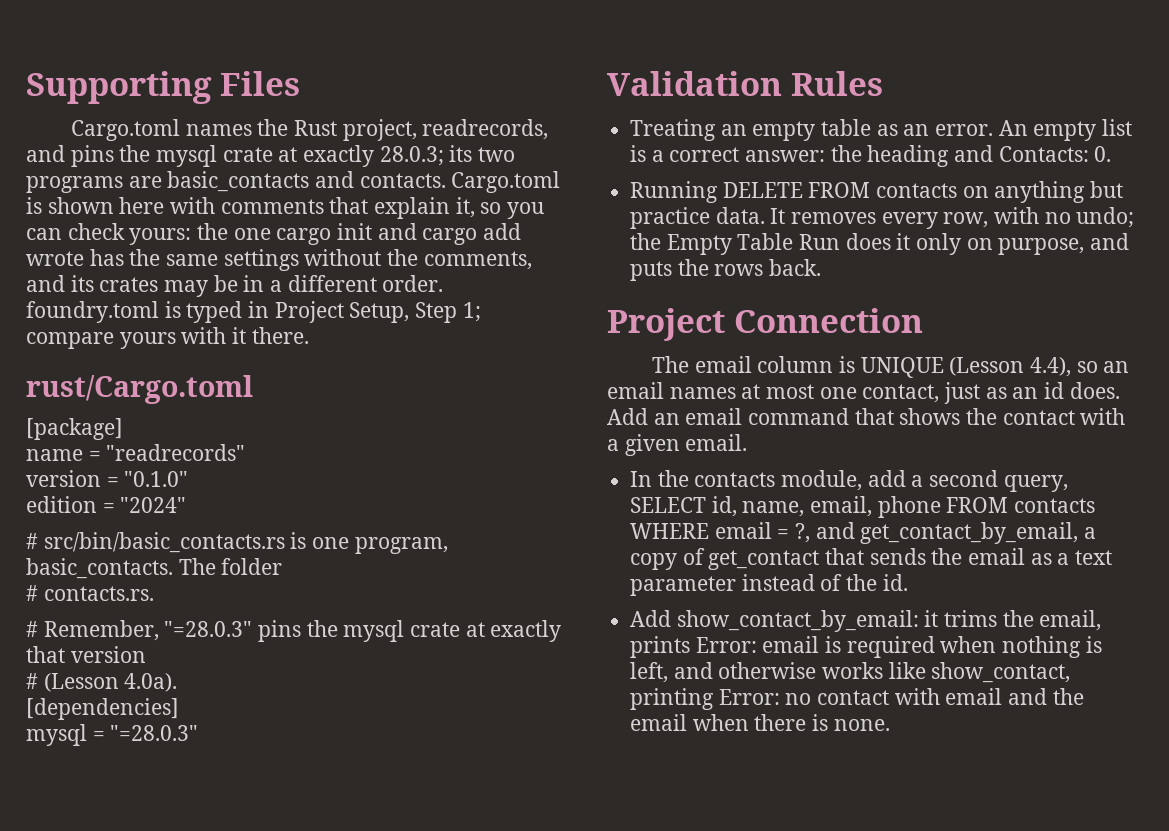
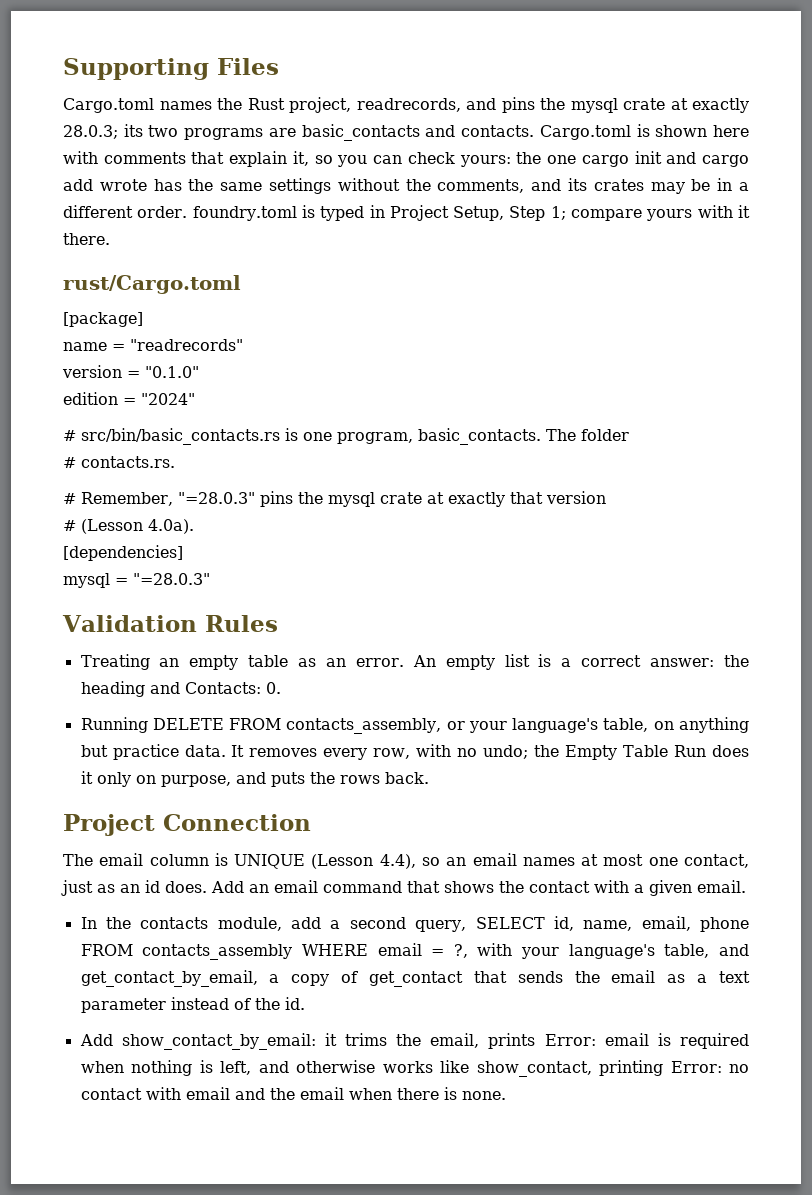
[876,183,958,198] contacts -> [286,718,649,734] contacts_assembly, or your language's table,
[1014,498,1096,513] contacts -> [142,944,293,960] contacts_assembly
(811, 533) none -> [477,943,710,959] with your language's table,

